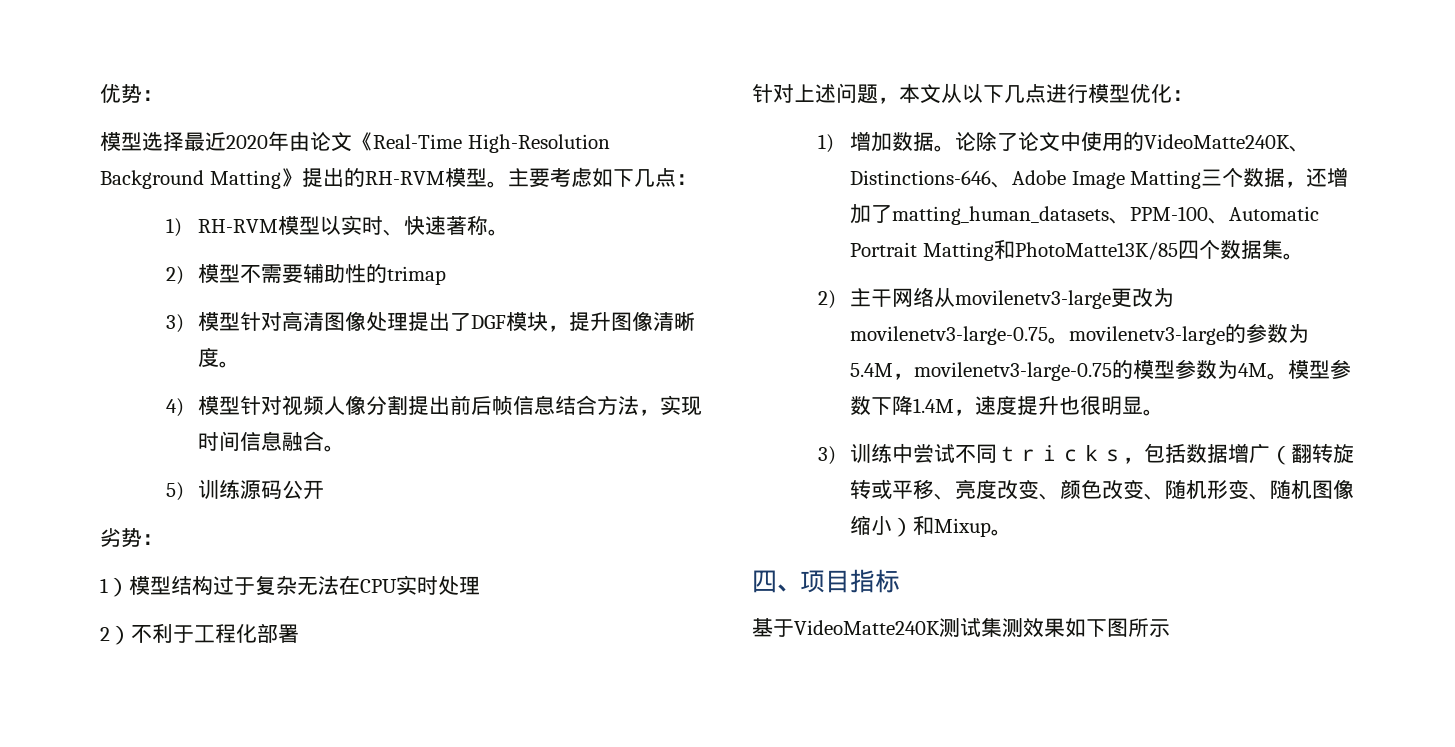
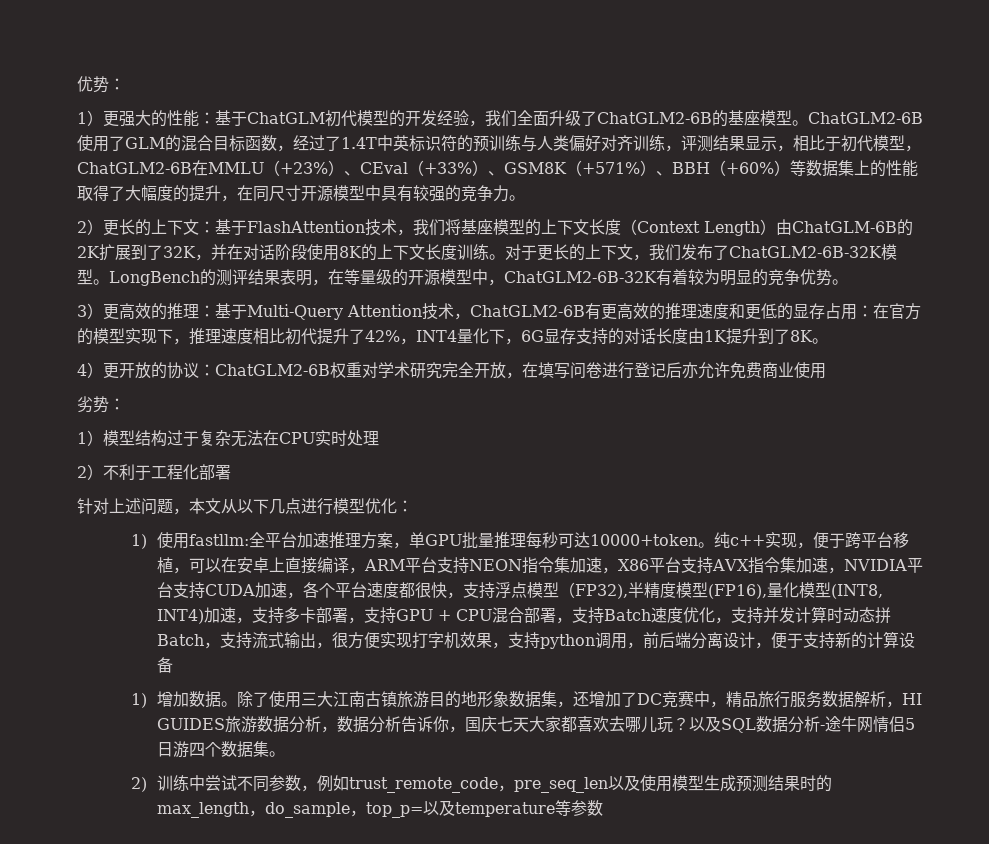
[100,131,610,153] [100,167,697,189] [165,215,510,237] [165,263,447,285] [165,311,696,333] [198,347,241,368] [165,395,703,417] [198,431,346,452] [165,479,325,501] 模型选择最近2020年由论文《Real-Time High-Resolution Background Matting》提出的RH-RVM模型。主要考虑如下几点： // 1) RH-RVM模型以实时、快速著称。 // 2)模型不需要辅助性的trimap // 3)模型针对高清图像处理提出了DGF模块，提升图像清晰度。 // 4)模型针对视频人像分割提出前后帧信息结合方法，实现时间信息融合。 // 5)训练源码公开 -> [77,110,923,127] [77,135,921,152] [77,160,918,177] [77,185,525,202] [77,219,913,236] [77,244,897,261] [77,269,848,286] [77,303,921,320] [77,328,828,345] [77,362,826,379] 1）更强大的性能：基于ChatGLM初代模型的开发经验，我们全面升级了ChatGLM2-6B的基座模型。ChatGLM2-6B使用了GLM的混合目标函数，经过了1.4T中英标识符的预训练与人类偏好对齐训练，评测结果显示，相比于初代模型，ChatGLM2-6B在MMLU（+23%）、CEval（+33%）、GSM8K（+571%）、BBH（+60%）等数据集上的性能取得了大幅度的提升，在同尺寸开源模型中具有较强的竞争力。 // 2）更长的上下文：基于FlashAttention技术，我们将基座模型的上下文长度（Context Length）由ChatGLM-6B的2K扩展到了32K，并在对话阶段使用8K的上下文长度训练。对于更长的上下文，我们发布了ChatGLM2-6B-32K模型。LongBench的测评结果表明，在等量级的开源模型中，ChatGLM2-6B-32K有着较为明显的竞争优势。 // 3）更高效的推理：基于Multi-Query Attention技术，ChatGLM2-6B有更高效的推理速度和更低的显存占用：在官方的模型实现下，推理速度相比初代提升了42%，INT4量化下，6G显存支持的对话长度由1K提升到了8K。 // 4）更开放的协议：ChatGLM2-6B权重对学术研究完全开放，在填写问卷进行登记后亦允许免费商业使用
[850,131,1311,152] [850,167,1349,189] [850,204,1320,225] [850,239,1304,261] [817,287,1175,309] [850,323,1310,345] [850,359,1352,381] [850,395,1165,416] [817,443,1355,465] [850,479,1355,500] [850,515,1013,537] [752,569,900,593] [752,617,1170,637] 增加数据。论除了论文中使用的VideoMatte240K、Distinctions-646、Adobe Image Matting三个数据，还增加了matting_human_datasets、PPM-100、Automatic Portrait Matting和PhotoMatte13K/85四个数据集。 // 2)主干网络从movilenetv3-large更改为movilenetv3-large-0.75。movilenetv3-large的参数为5.4M，movilenetv3-large-0.75的模型参数为4M。模型参数下降1.4M，速度提升也很明显。 // 3)训练中尝试不同ｔｒｉｃｋｓ，包括数据增广（翻转旋转或平移、亮度改变、颜色改变、随机形变、随机图像缩小）和Mixup。 // 四、项目指标 // 基于VideoMatte240K测试集测效果如下图所示 -> [157,532,910,549] [157,557,924,574] [157,582,884,599] [157,606,892,624] [157,631,916,649] [157,657,174,673] [130,690,923,708] [157,716,916,733] [157,741,286,758] [130,775,833,793] [157,800,604,818] 使用fastllm:全平台加速推理方案，单GPU批量推理每秒可达10000+token。纯c++实现，便于跨平台移植，可以在安卓上直接编译，ARM平台支持NEON指令集加速，X86平台支持AVX指令集加速，NVIDIA平台支持CUDA加速，各个平台速度都很快，支持浮点模型（FP32),半精度模型(FP16),量化模型(INT8, INT4)加速，支持多卡部署，支持GPU + CPU混合部署，支持Batch速度优化，支持并发计算时动态拼Batch，支持流式输出，很方便实现打字机效果，支持python调用，前后端分离设计，便于支持新的计算设备 // 1)增加数据。除了使用三大江南古镇旅游目的地形象数据集，还增加了DC竞赛中，精品旅行服务数据解析，HI GUIDES旅游数据分析，数据分析告诉你，国庆七天大家都喜欢去哪儿玩？以及SQL数据分析-途牛网情侣5日游四个数据集。 // 2)训练中尝试不同参数，例如trust_remote_code，pre_seq_len以及使用模型生成预测结果时的max_length，do_sample，top_p=以及temperature等参数

